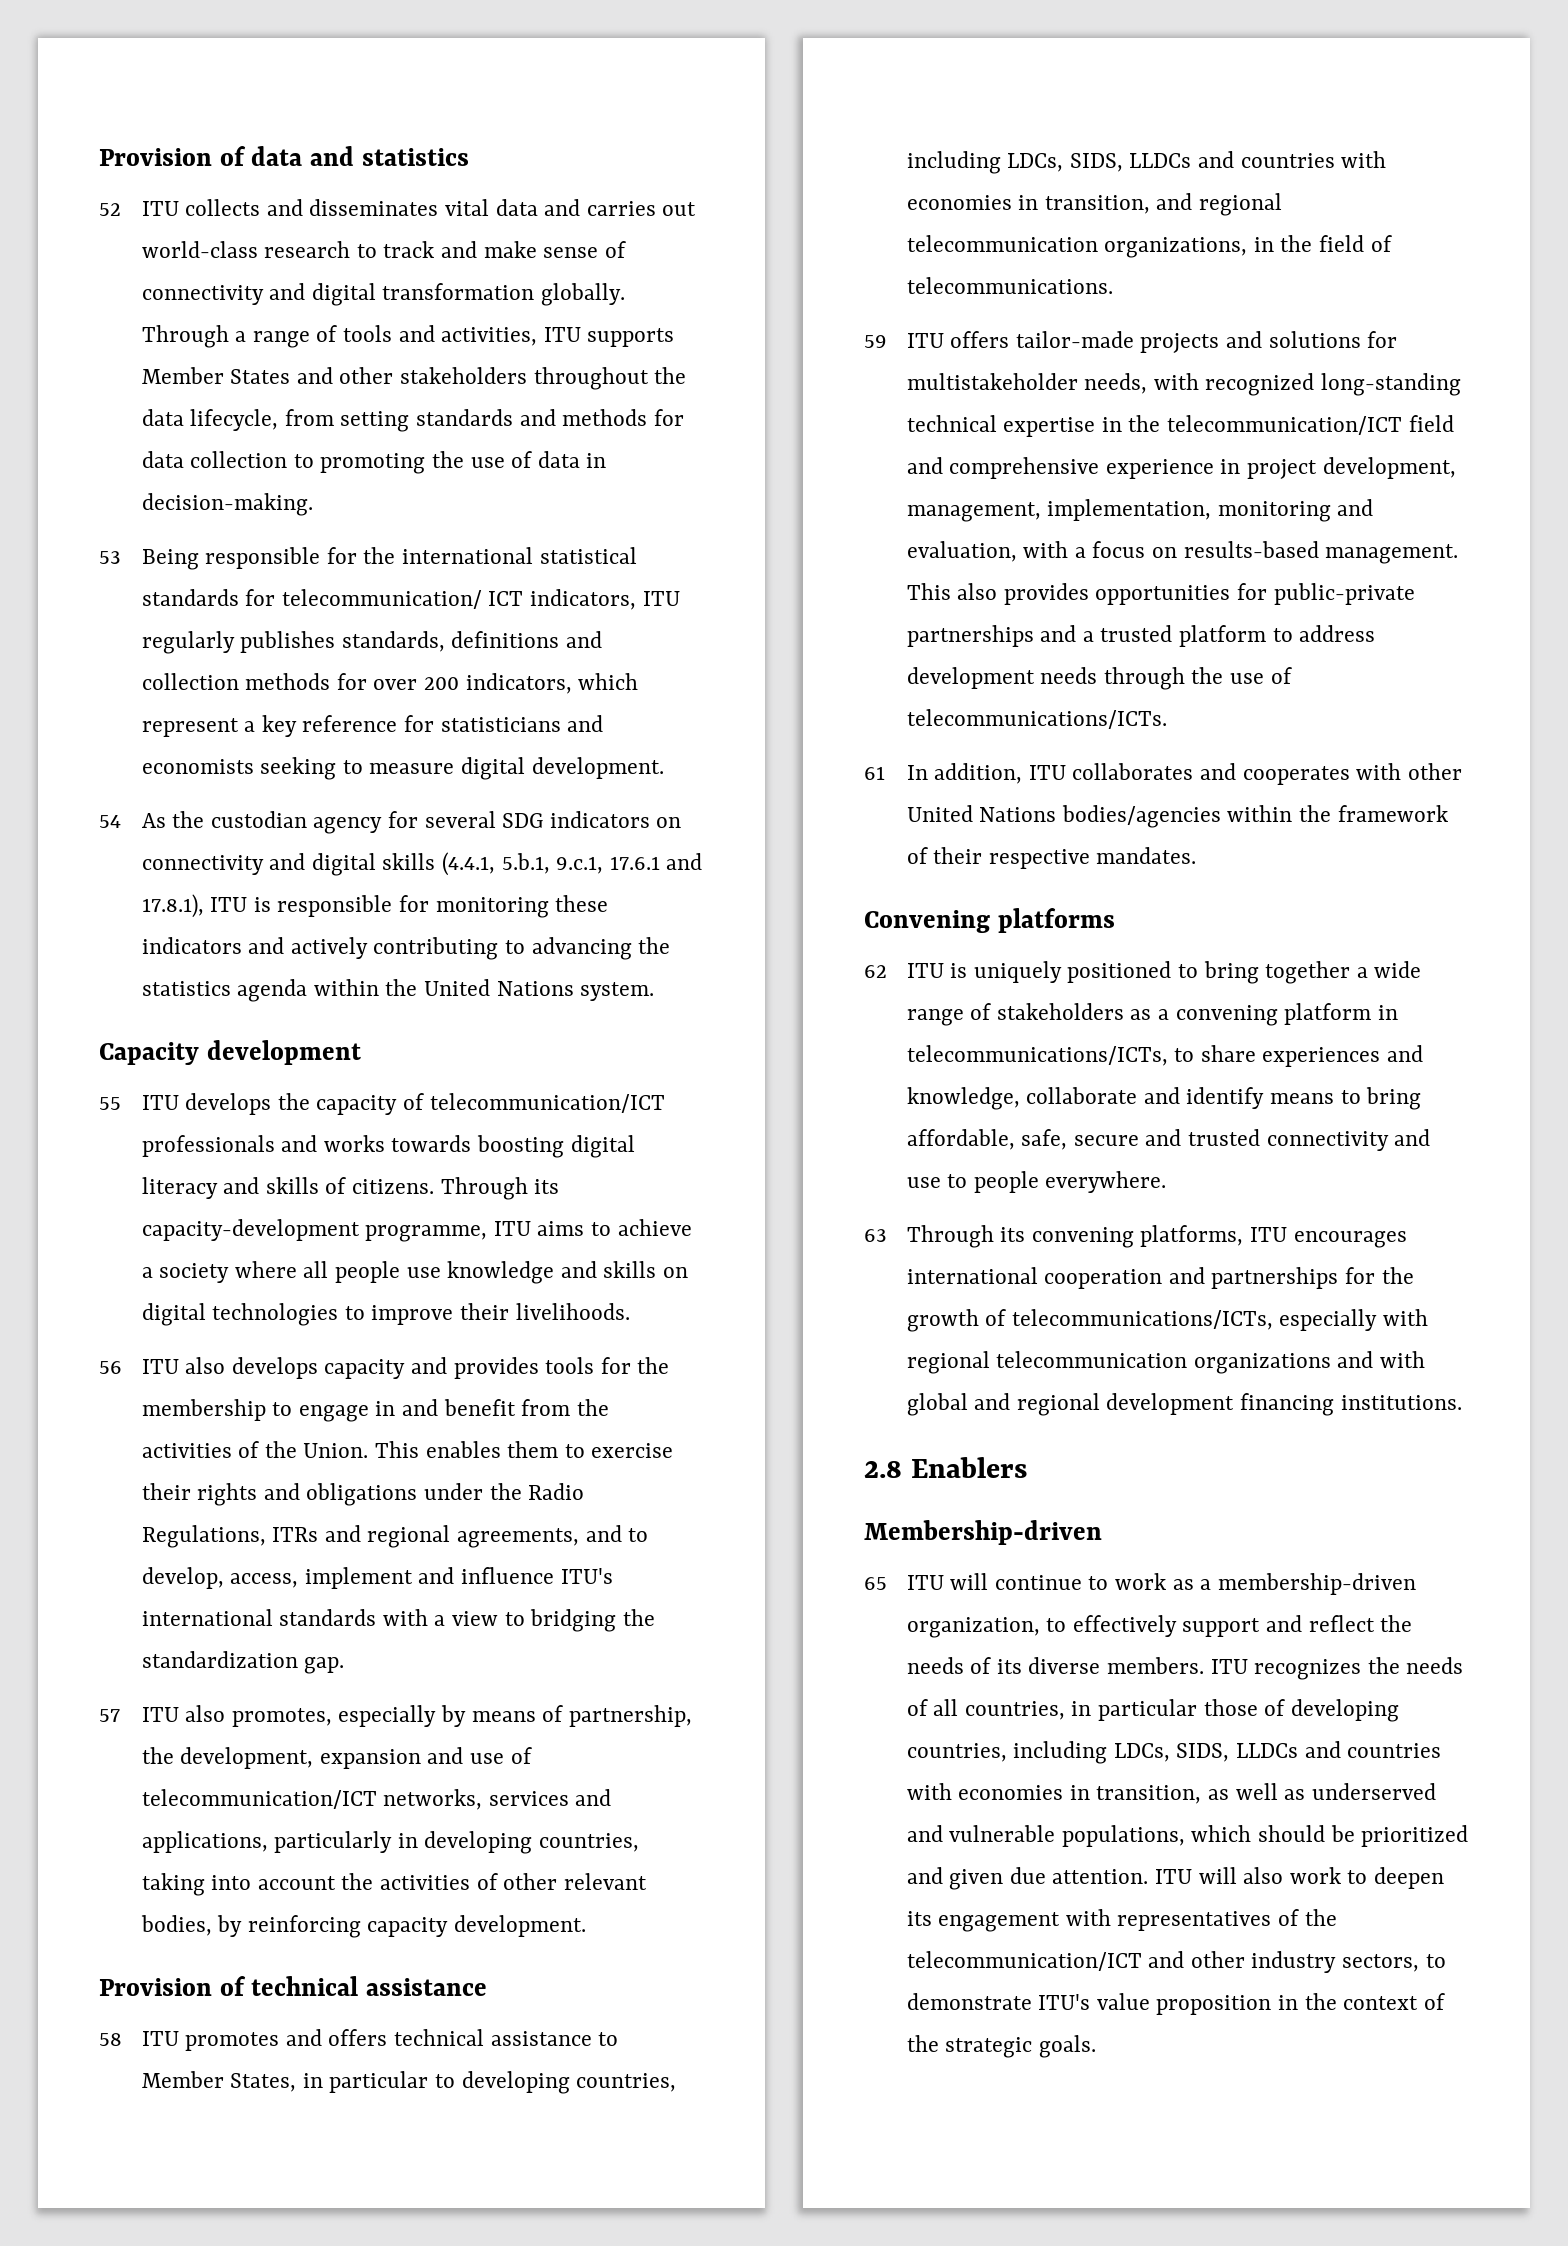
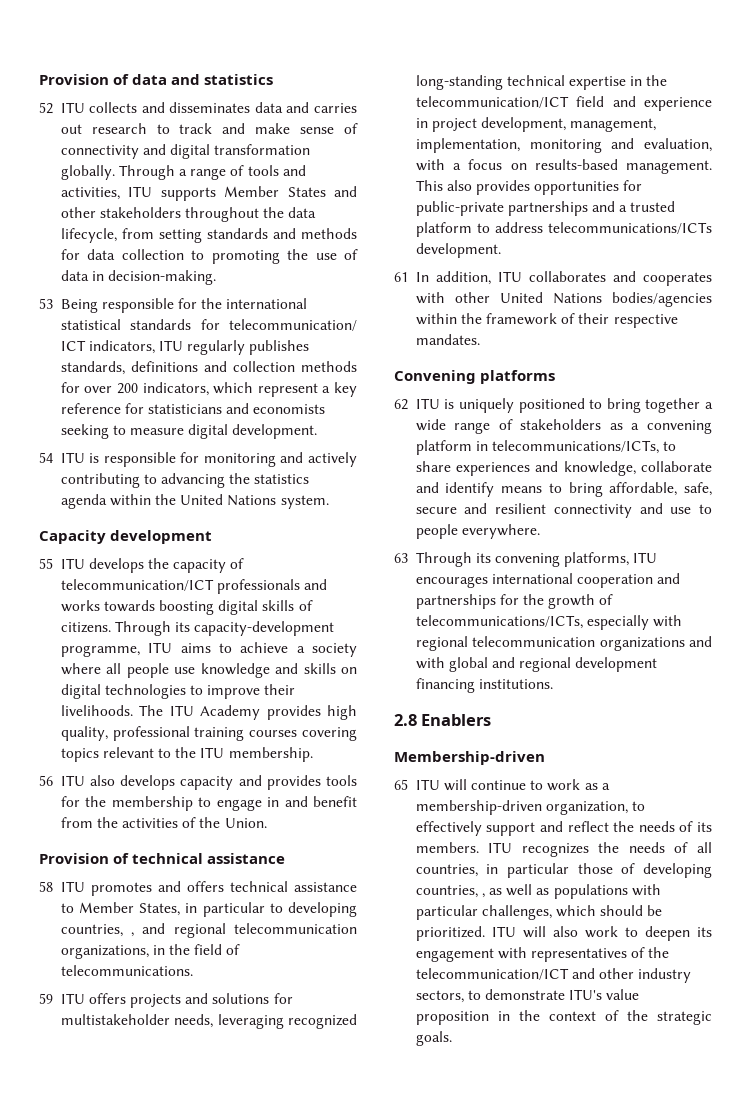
[445,199,490,216] vital -> (251, 107) none
[141,241,258,258] world-class -> (82, 129) none
[141,811,682,834] [141,852,703,876] [141,894,204,918] As the custodian agency for several SDG indicators on connectivity and digital skills (4.4.1, 5.b.1, 9.c.1, 17.6.1 and 17.8.1), -> (53, 457) none
[555,895,609,912] [141,937,242,954] these indicators -> (276, 460) none
[141,1177,260,1199] literacy and -> (259, 607) none
(630, 1311) none -> [139,705,357,720] [60,726,357,741] [60,747,313,762] The ITU Academy provides high quality, professional training courses covering topics relevant to the ITU membership.
[375,1441,674,1458] [141,1483,585,1506] [141,1525,649,1548] [141,1567,613,1589] [141,1609,655,1632] [141,1651,345,1674] [99,1705,692,1727] [141,1747,532,1769] [141,1789,612,1810] [141,1831,640,1854] [141,1873,647,1896] [140,1915,587,1938] This enables them to exercise their rights and obligations under the Radio Regulations, ITRs and regional agreements, and to develop, access, implement and influence ITU's international standards with a view to bridging the standardization gap. // 57 ITU also promotes, especially by means of partnership, the development, expansion and use of telecommunication/ICT networks, services and applications, particularly in developing countries, taking into account the activities of other relevant bodies, by reinforcing capacity development. -> (267, 823) none
[906,151,1387,174] [906,195,1150,214] including LDCs, SIDS, LLDCs and countries with economies in transition, -> [131,932,135,937] ,
[1015,331,1134,348] tailor-made -> (126, 998) none
[1153,373,1199,390] with -> [217,1014,284,1029] leveraging
[949,457,1100,479] comprehensive -> (636, 101) none
[906,667,1292,690] [906,709,1167,729] development needs through the use of telecommunications/ICTs. -> [548,222,712,234] [415,243,501,258] telecommunications/ICTs development.
[1188,1129,1261,1146] trusted -> [495,503,547,514] resilient
[1028,1657,1101,1674] diverse -> (712, 827) none
[1013,1741,1442,1764] [906,1783,1436,1804] [906,1825,1469,1847] [906,1867,1149,1890] including LDCs, SIDS, LLDCs and countries with economies in transition, as well as underserved and vulnerable populations, which should be prioritized and given due attention. -> [481,884,661,899] [415,905,663,920] [415,926,485,941] , as well as populations with particular challenges, which should be prioritized.

